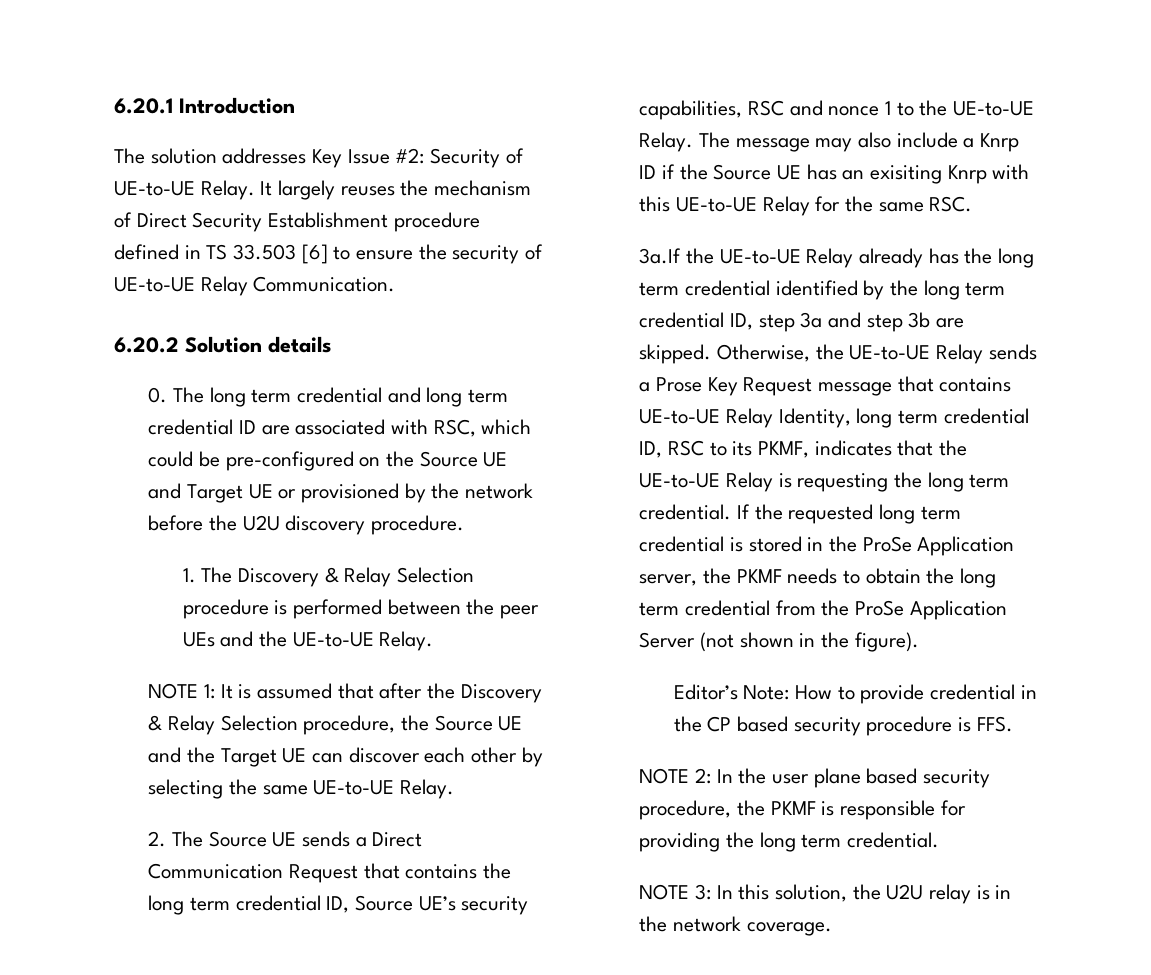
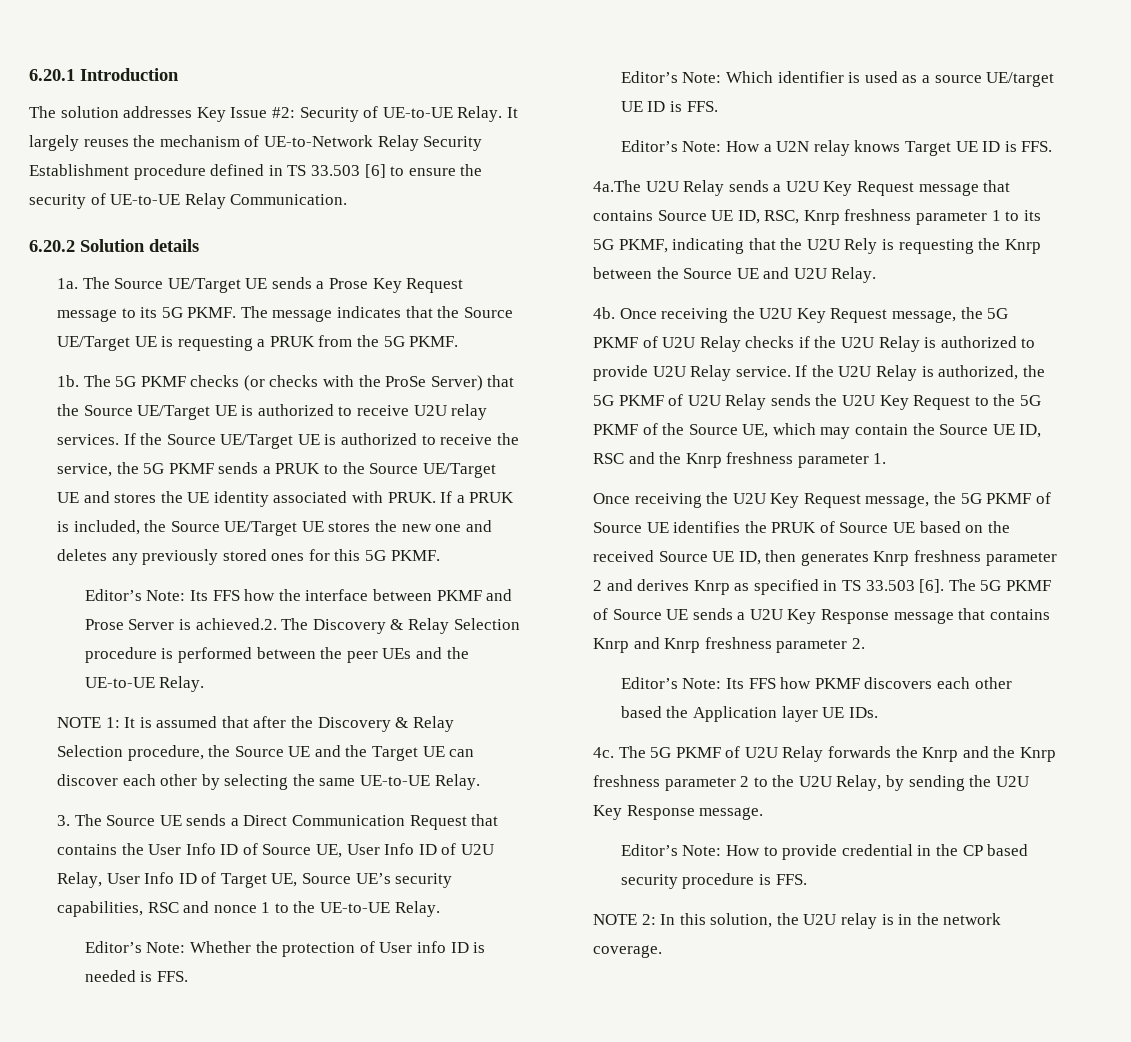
[136,213,187,228] Direct -> [263,135,419,151] UE-to-Network Relay
[148,387,509,407] [148,419,532,437] [148,451,508,471] [148,483,534,503] [148,515,465,535] [182,568,196,583] 0. The long term credential and long term credential ID are associated with RSC, which could be pre-configured on the Source UE and Target UE or provisioned by the network before the U2U discovery procedure. // 1. -> [56,277,464,293] [56,306,513,322] [56,335,459,351] [56,375,515,391] [56,404,488,420] [56,433,519,449] [56,462,496,478] [56,491,515,507] [56,520,492,536] [56,549,440,565] [84,589,513,601] [84,618,277,630] 1a. The Source UE/Target UE sends a Prose Key Request message to its 5G PKMF. The message indicates that the Source UE/Target UE is requesting a PRUK from the 5G PKMF. // 1b. The 5G PKMF checks (or checks with the ProSe Server) that the Source UE/Target UE is authorized to receive U2U relay services. If the Source UE/Target UE is authorized to receive the service, the 5G PKMF sends a PRUK to the Source UE/Target UE and stores the UE identity associated with PRUK. If a PRUK is included, the Source UE/Target UE stores the new one and deletes any previously stored ones for this 5G PKMF. // Editor’s Note: Its FFS how the interface between PKMF and Prose Server is achieved.2.
[148,831,167,847] 2. -> [56,815,70,826] 3.
[148,895,350,915] long term credential ID, -> [148,843,495,858] [56,872,298,888] User Info ID of Source UE, User Info ID of U2U Relay, User Info ID of Target UE,
[699,132,1020,152] [639,164,1030,184] [639,196,973,216] [639,248,1035,268] [639,280,1006,300] [639,312,965,332] [639,344,931,364] The message may also include a Knrp ID if the Source UE has an exisiting Knrp with this UE-to-UE Relay for the same RSC. // 3a.If the UE-to-UE Relay already has the long term credential identified by the long term credential ID, step 3a and step 3b are skipped. Otherwise, the UE-to-UE -> [84,941,486,957] [84,970,189,982] [620,71,1055,87] [620,101,718,112] [620,140,1053,156] [592,180,679,192] // Editor’s Note: Whether the protection of User info ID is needed is FFS. // Editor’s Note: Which identifier is used as a source UE/target UE ID is FFS. // Editor’s Note: How a U2N relay knows Target UE ID is FFS. // 4a.The U2U
[656,377,703,392] Prose -> [785,181,819,192] U2U
[639,408,1029,428] [639,440,968,458] [639,472,1010,492] [639,504,961,524] [639,536,1015,556] [639,568,997,588] [639,600,1007,620] [639,632,919,652] UE-to-UE Relay Identity, long term credential ID, RSC to its PKMF, indicates that the UE-to-UE Relay is requesting the long term credential. If the requested long term credential is stored in the ProSe Application server, the PKMF needs to obtain the long term credential from the ProSe Application Server (not shown in the figure). -> [657,209,1041,225] [592,238,1041,254] [592,267,877,283] [592,307,1009,323] [592,336,1036,352] [592,365,1045,381] [592,394,1042,410] [592,423,1042,439] [592,452,887,468] [592,492,1051,508] [592,521,1010,533] [592,550,1057,566] [592,579,1052,595] [592,608,1050,624] [592,637,865,653] [620,677,1012,689] [620,706,878,722] [592,746,1057,762] [592,775,1029,791] [592,805,764,820] Source UE ID, RSC, Knrp freshness parameter 1 to its 5G PKMF, indicating that the U2U Rely is requesting the Knrp between the Source UE and U2U Relay. // 4b. Once receiving the U2U Key Request message, the 5G PKMF of U2U Relay checks if the U2U Relay is authorized to provide U2U Relay service. If the U2U Relay is authorized, the 5G PKMF of U2U Relay sends the U2U Key Request to the 5G PKMF of the Source UE, which may contain the Source UE ID, RSC and the Knrp freshness parameter 1. // Once receiving the U2U Key Request message, the 5G PKMF of Source UE identifies the PRUK of Source UE based on the received Source UE ID, then generates Knrp freshness parameter 2 and derives Knrp as specified in TS 33.503 [6]. The 5G PKMF of Source UE sends a U2U Key Response message that contains Knrp and Knrp freshness parameter 2. // Editor’s Note: Its FFS how PKMF discovers each other based the Application layer UE IDs. // 4c. The 5G PKMF of U2U Relay forwards the Knrp and the Knrp freshness parameter 2 to the U2U Relay, by sending the U2U Key Response message.
[738,768,991,788] [639,800,966,820] [639,832,940,852] [639,884,733,900] the user plane based security procedure, the PKMF is responsible for providing the long term credential. // NOTE 3: In -> (676, 919) none

